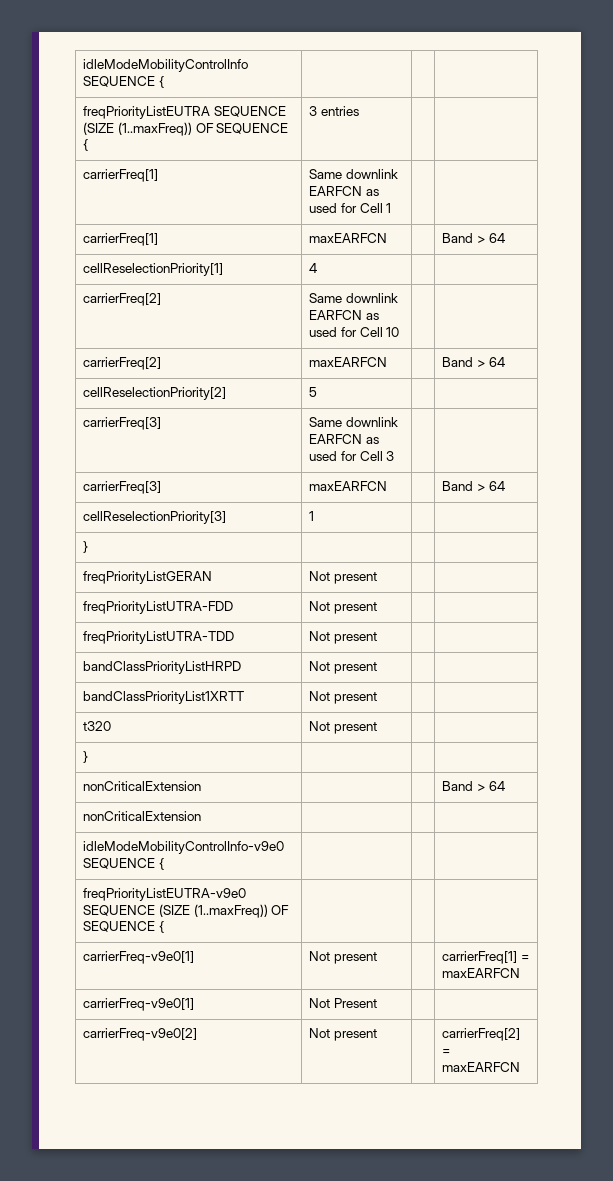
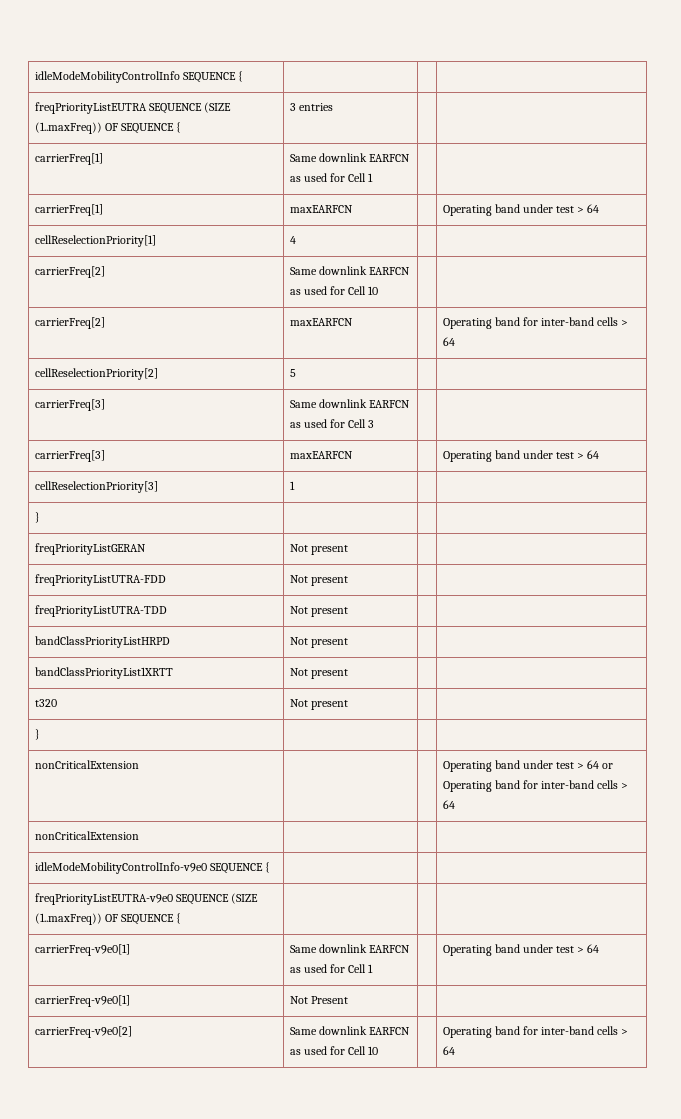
[442,233,474,243] Band -> [442,204,574,216] Operating band under test
[442,357,474,367] Band -> [442,317,618,329] Operating band for inter-band cells
[442,481,474,491] Band -> [442,450,574,462] Operating band under test
[442,781,474,791] Band -> [442,760,614,772] [442,780,618,792] Operating band under test > 64 or Operating band for inter-band cells
[309,951,377,964] [442,951,529,964] [442,968,521,978] [83,998,195,1011] [309,998,377,1008] [83,1028,198,1041] [309,1028,377,1041] [442,1028,521,1041] [442,1049,451,1055] [442,1062,521,1072] Not present | | carrierFreq[1] = maxEARFCN // carrierFreq-v9e0[1] | Not Present | | // carrierFreq-v9e0[2] | Not present | | carrierFreq[2] = maxEARFCN -> [289,944,410,953] [289,964,373,973] [442,944,600,956] [34,995,130,1007] [289,996,348,1004] [34,1026,132,1038] [289,1026,410,1035] [289,1046,378,1055] [442,1026,629,1038] [442,1046,455,1055] Same downlink EARFCN as used for Cell 1 | | Operating band under test > 64 // carrierFreq-v9e0[1] | Not Present | | // carrierFreq-v9e0[2] | Same downlink EARFCN as used for Cell 10 | | Operating band for inter-band cells > 64

